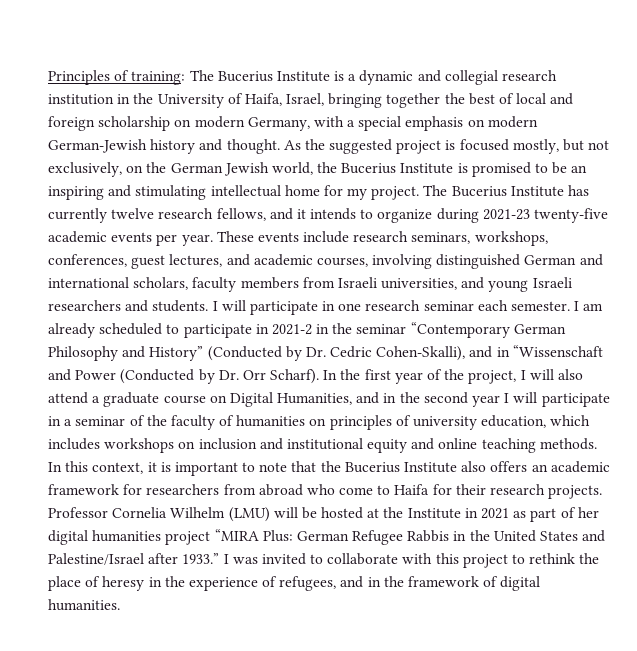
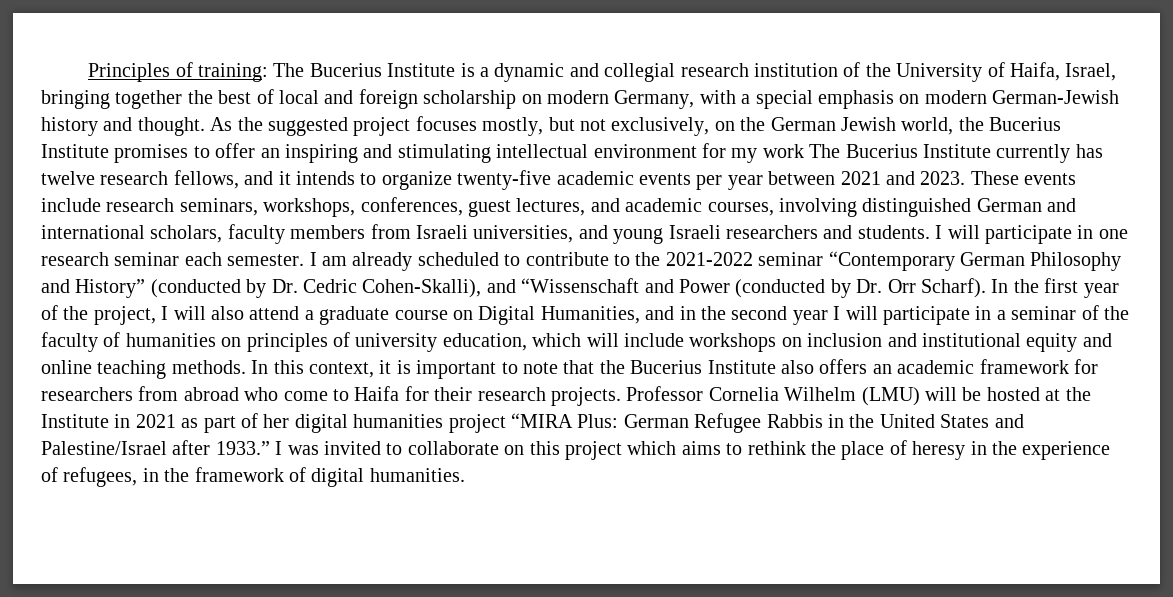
[117,94,131,104] in -> [843,62,861,77] of
[445,139,509,151] is focused -> [415,116,477,131] focuses
[457,162,568,177] is promised to be -> [114,143,256,163] promises to offer
[284,185,320,196] home -> [593,144,697,158] environment
[371,185,590,200] [48,208,107,223] project. The Bucerius Institute has currently -> [762,144,1103,163] work The Bucerius Institute currently has
[436,208,530,223] during 2021-23 -> (452, 180) none
[181,234,213,246] year. -> [727,171,966,190] year between 2021 and 2023.
[183,323,353,338] participate in 2021-2 in the -> [525,252,753,266] contribute to the 2021-2022
[207,346,282,361] (Conducted -> [150,279,241,298] (conducted
[496,347,510,357] in -> (516, 286) none
[120,369,195,384] (Conducted -> [735,279,826,298] (conducted
[48,438,100,450] includes -> [586,333,684,347] will include
[402,553,433,564] with -> [504,445,525,455] on
(508, 561) none -> [627,441,721,455] which aims
[340,576,364,588] and -> (138, 477) none

